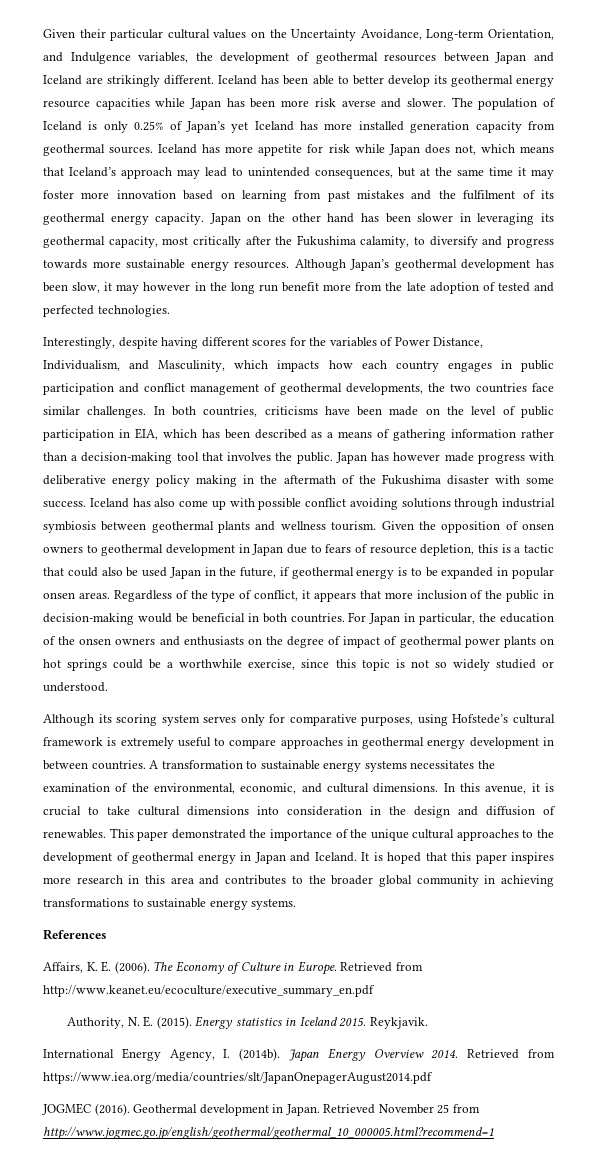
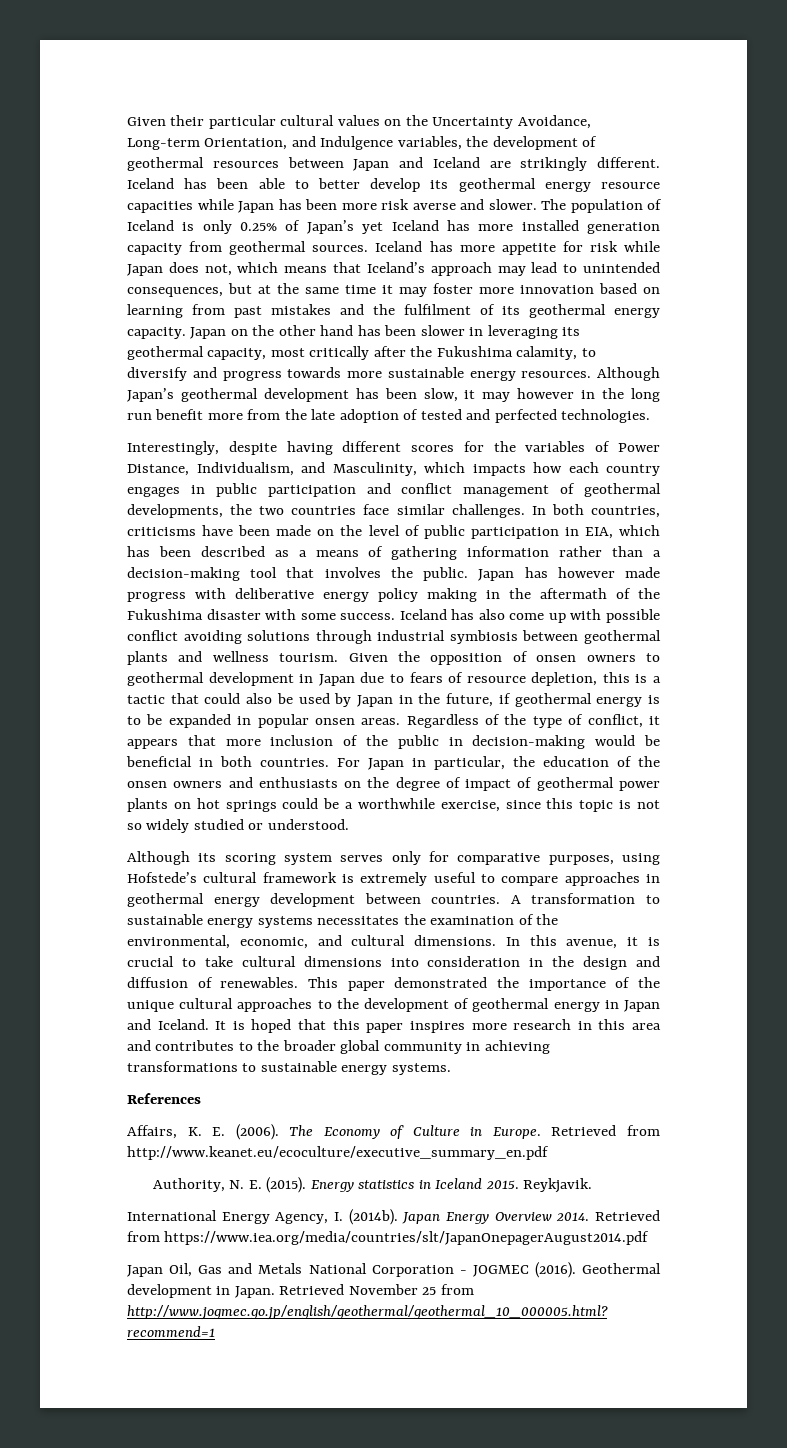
(168, 572) none -> [334,693,352,707] by
[542,737,554,746] in -> (356, 900) none
(433, 1078) none -> [127,1263,467,1277] Japan Oil, Gas and Metals National Corporation -

